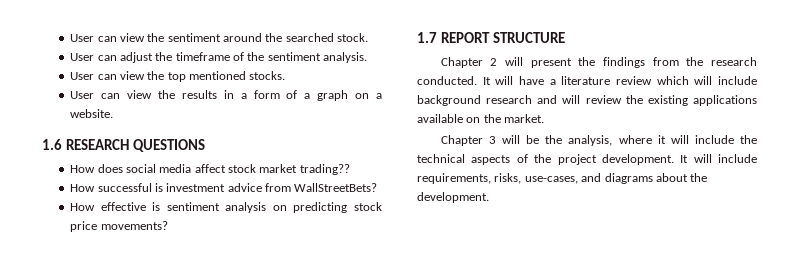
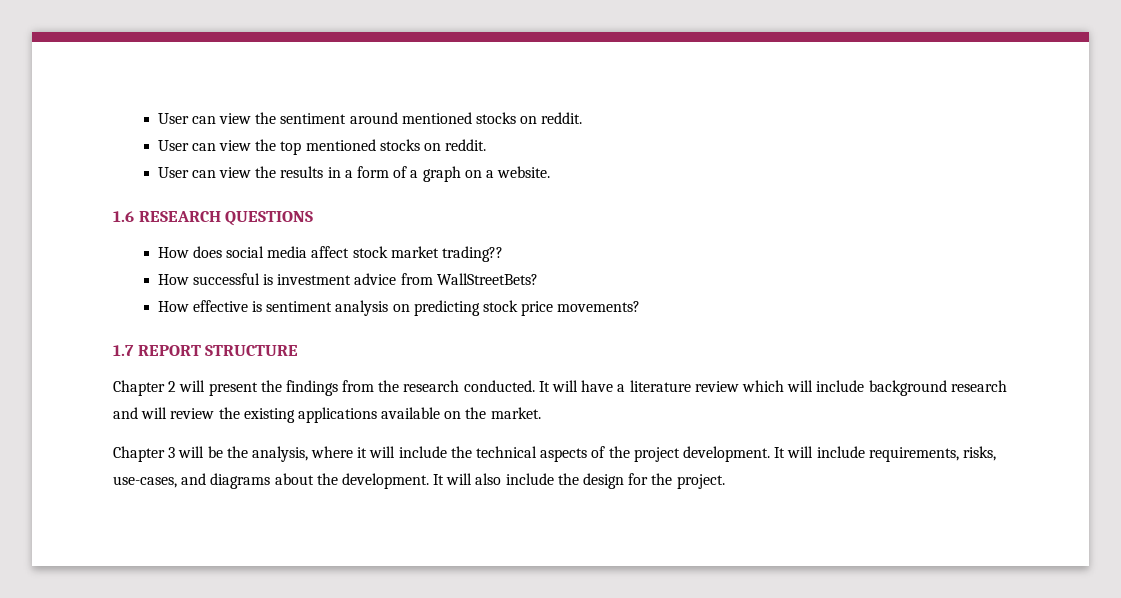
[265,33,369,42] [70,52,368,63] the searched stock. // User can adjust the timeframe of the sentiment analysis. -> [401,112,583,124] mentioned stocks on reddit.
[249,71,286,80] stocks. -> [379,139,487,151] stocks on reddit.
(489, 197) none -> [433,473,725,489] It will also include the design for the project.

